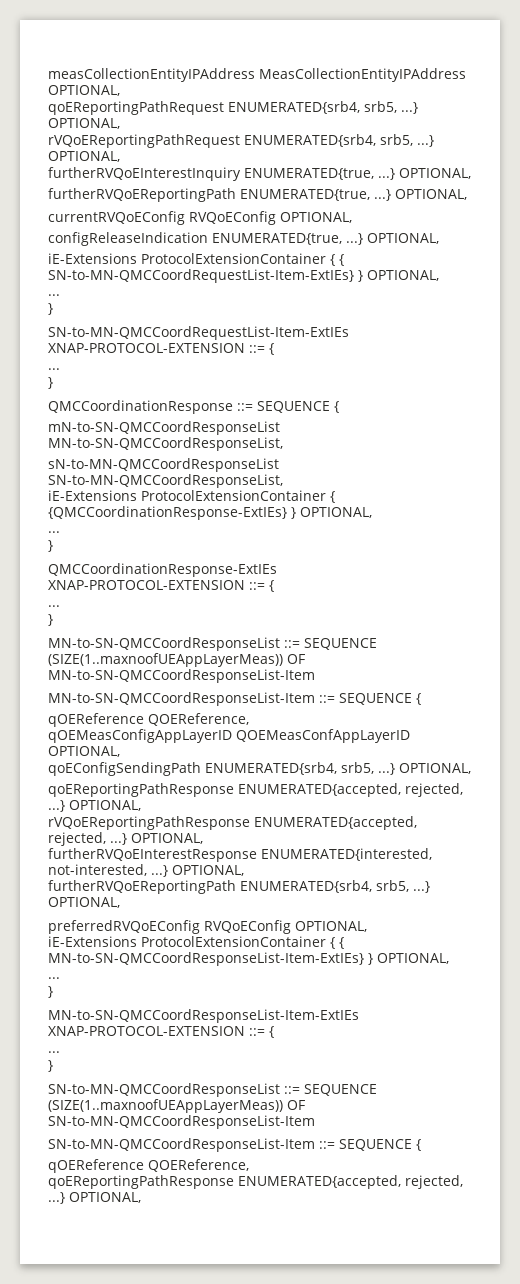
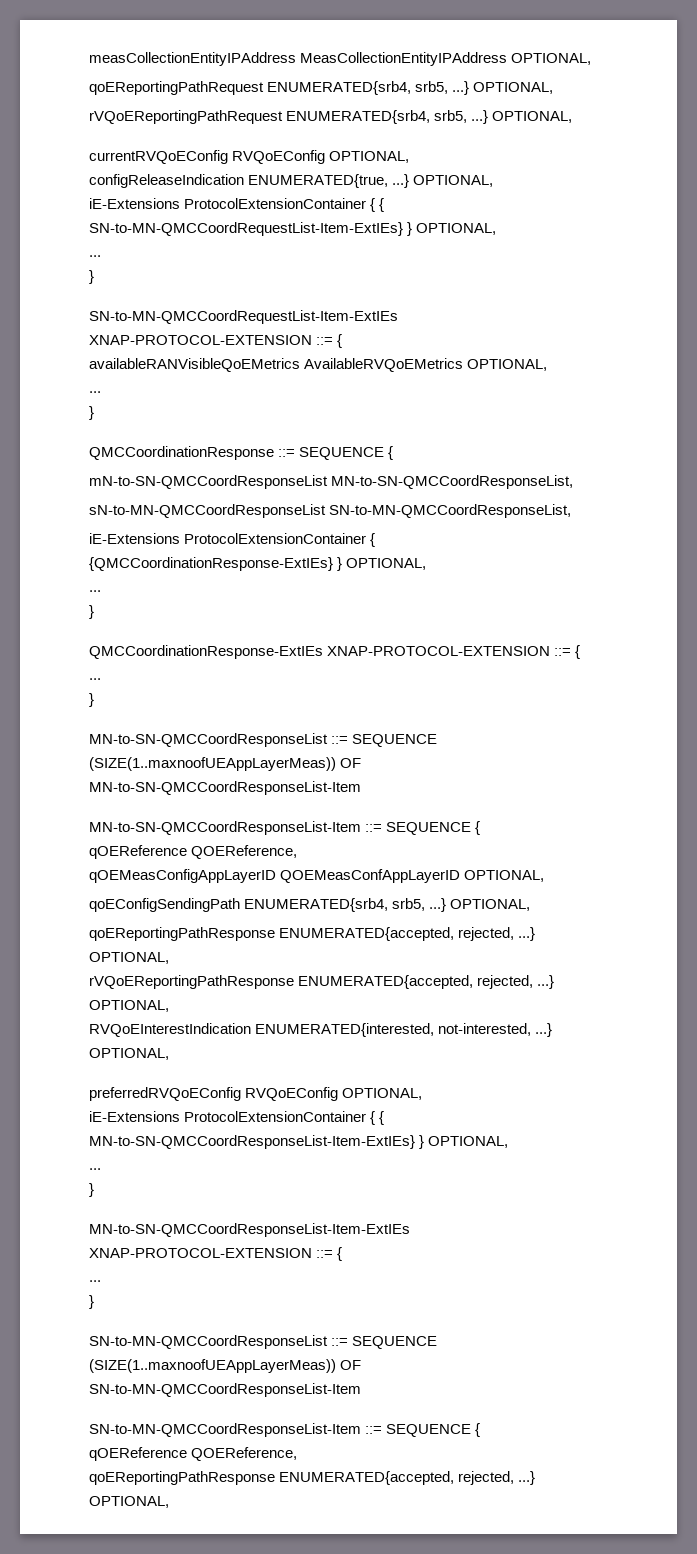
[48,167,471,181] [48,188,467,202] // furtherRVQoEInterestInquiry ENUMERATED{true, ...} OPTIONAL, // furtherRVQoEReportingPath ENUMERATED{true, ...} OPTIONAL, -> (573, 117) none
(274, 349) none -> [89,358,548,372] // availableRANVisibleQoEMetrics AvailableRVQoEMetrics OPTIONAL,
[48,848,257,862] furtherRVQoEInterestResponse -> [89,1023,251,1037] RVQoEInterestIndication
[48,880,430,894] [48,897,120,908] // furtherRVQoEReportingPath ENUMERATED{srb4, srb5, ...} OPTIONAL, -> (169, 1054) none

